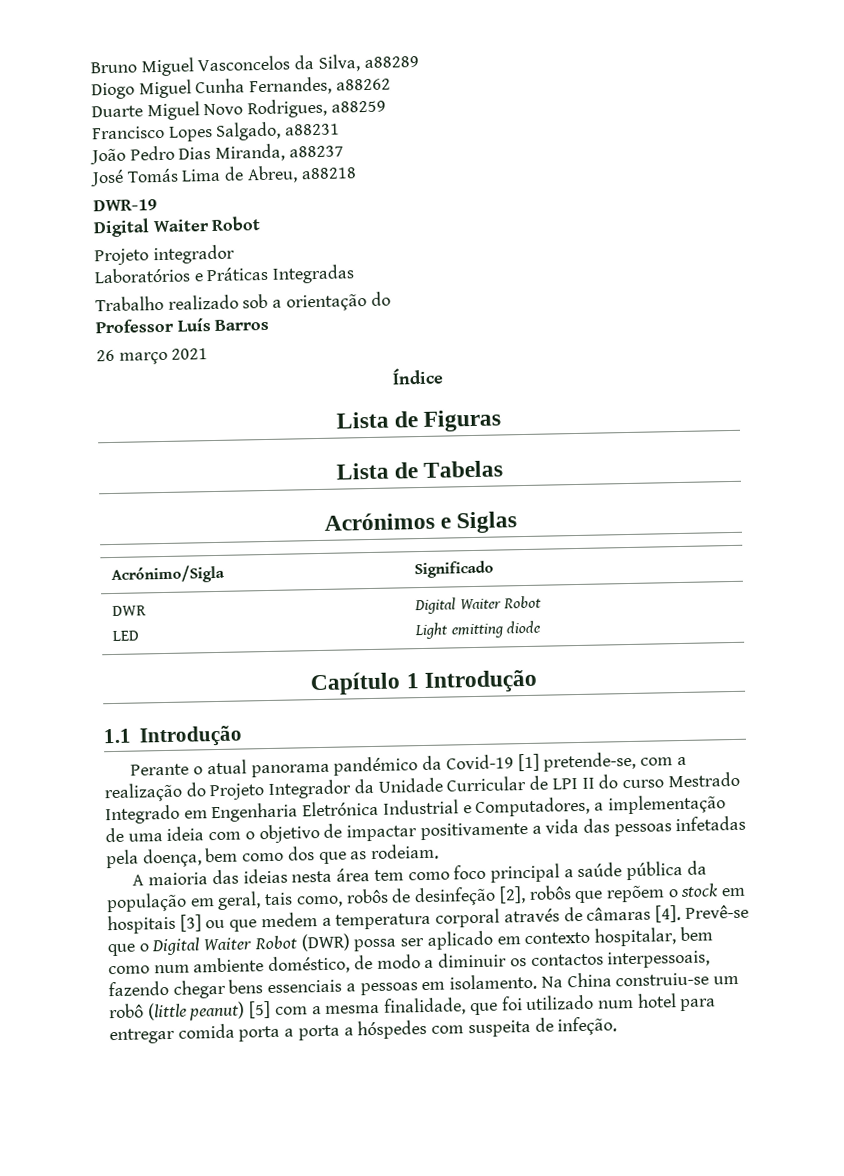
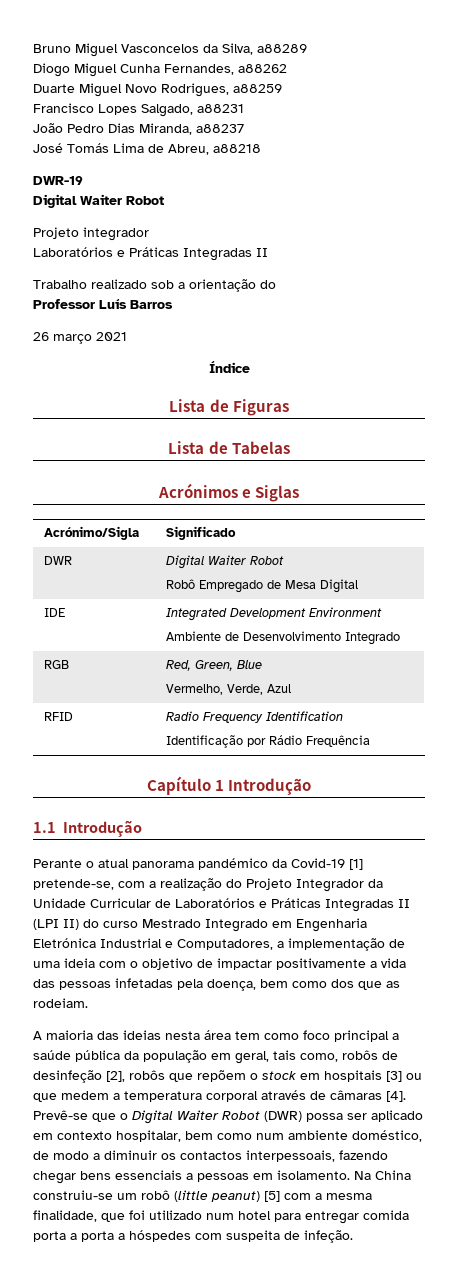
(356, 274) none -> [256,248,268,257] II
[112,630,140,641] [414,595,542,615] [414,620,541,640] // LED | Digital Waiter Robot // Light emitting diode -> [166,555,285,569] [166,579,359,593] [44,608,66,617] [166,607,383,621] [166,631,401,645] [44,660,70,669] [166,660,263,671] [166,684,292,695] [44,712,74,721] [166,711,344,723] [166,735,371,748] | Digital Waiter Robot // Robô Empregado de Mesa Digital // IDE | Integrated Development Environment // Ambiente de Desenvolvimento Integrado // RGB | Red, Green, Blue // Vermelho, Verde, Azul // RFID | Radio Frequency Identification // Identificação por Rádio Frequência
[551,777,595,790] LPI II -> [175,898,410,912] [33,919,79,930] Laboratórios e Práticas Integradas II (LPI II)

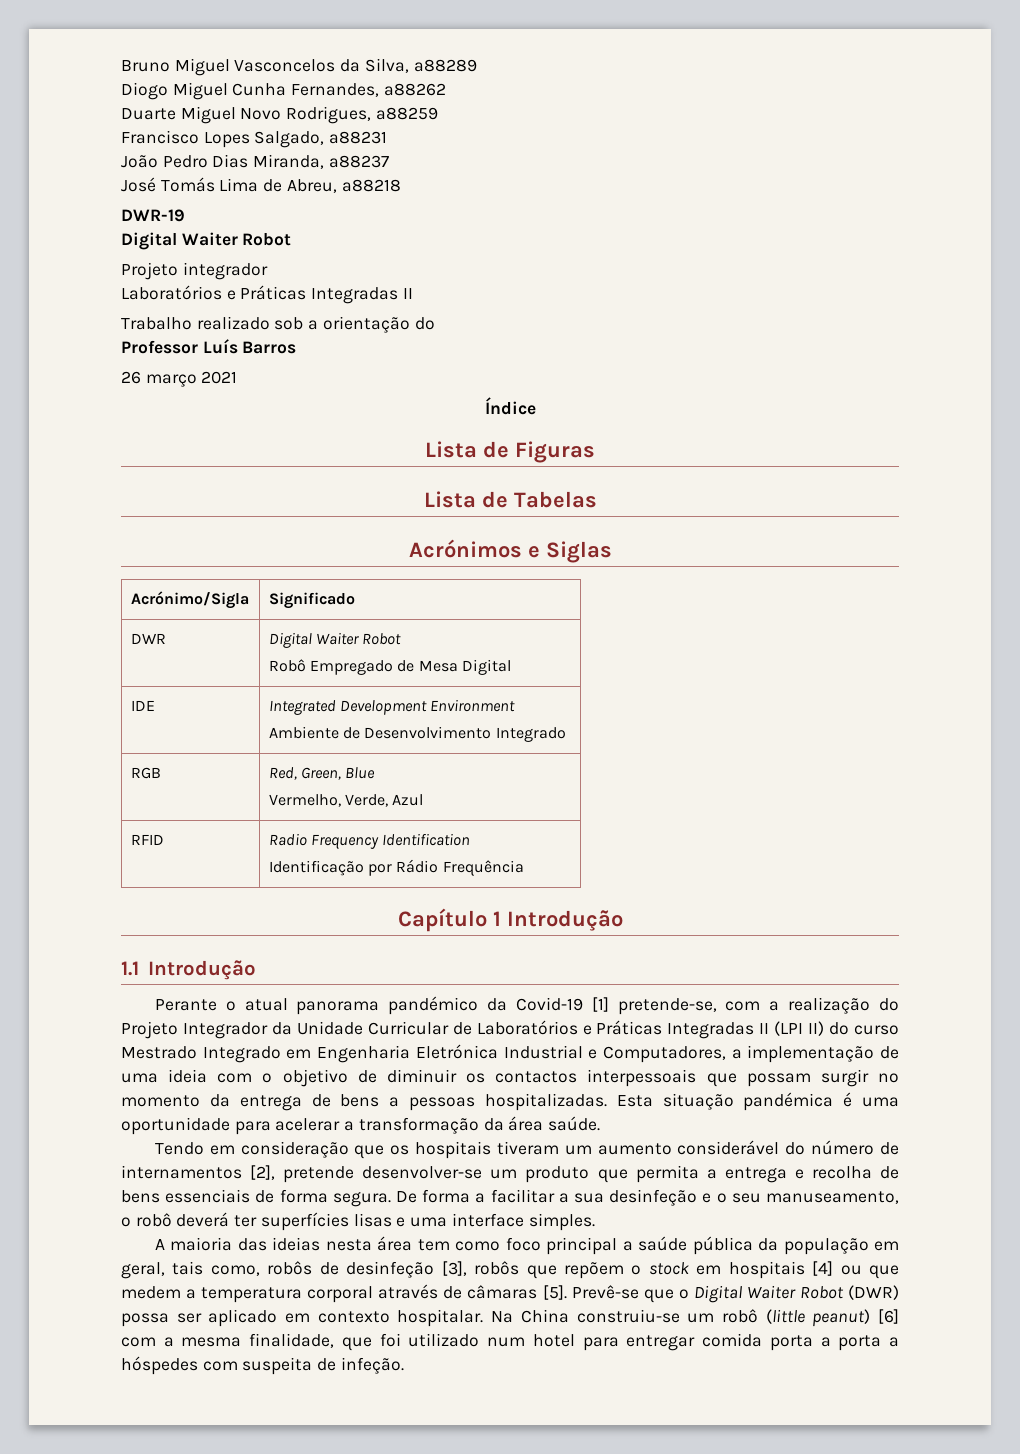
[217,958,406,970] [33,978,400,991] [33,998,88,1008] impactar positivamente a vida das pessoas infetadas pela doença, bem como dos que as rodeiam. -> [386,1069,900,1087] [121,1092,900,1111] [121,1116,601,1135] [154,1140,900,1159] [121,1165,900,1183] [121,1189,899,1207] [121,1212,595,1231] diminuir os contactos interpessoais que possam surgir no momento da entrega de bens a pessoas hospitalizadas. Esta situação pandémica é uma oportunidade para acelerar a transformação da área saúde. // Tendo em consideração que os hospitais tiveram um aumento considerável do número de internamentos [2], pretende desenvolver-se um produto que permita a entrega e recolha de bens essenciais de forma segura. De forma a facilitar a sua desinfeção e o seu manuseamento, o robô deverá ter superfícies lisas e uma interface simples.
[106,1071,125,1082] [2], -> [441,1261,467,1276] [3],
[386,1071,402,1082] [3] -> [812,1261,834,1276] [4]
[386,1091,406,1102] [4]. -> [542,1285,567,1300] [5].
[116,1130,422,1142] [33,1150,388,1162] [33,1170,350,1184] hospitalar, bem como num ambiente doméstico, de modo a diminuir os contactos interpessoais, fazendo chegar bens essenciais a pessoas em isolamento. -> [397,1309,484,1327] hospitalar.
[264,1191,280,1202] [5] -> [878,1309,900,1324] [6]

